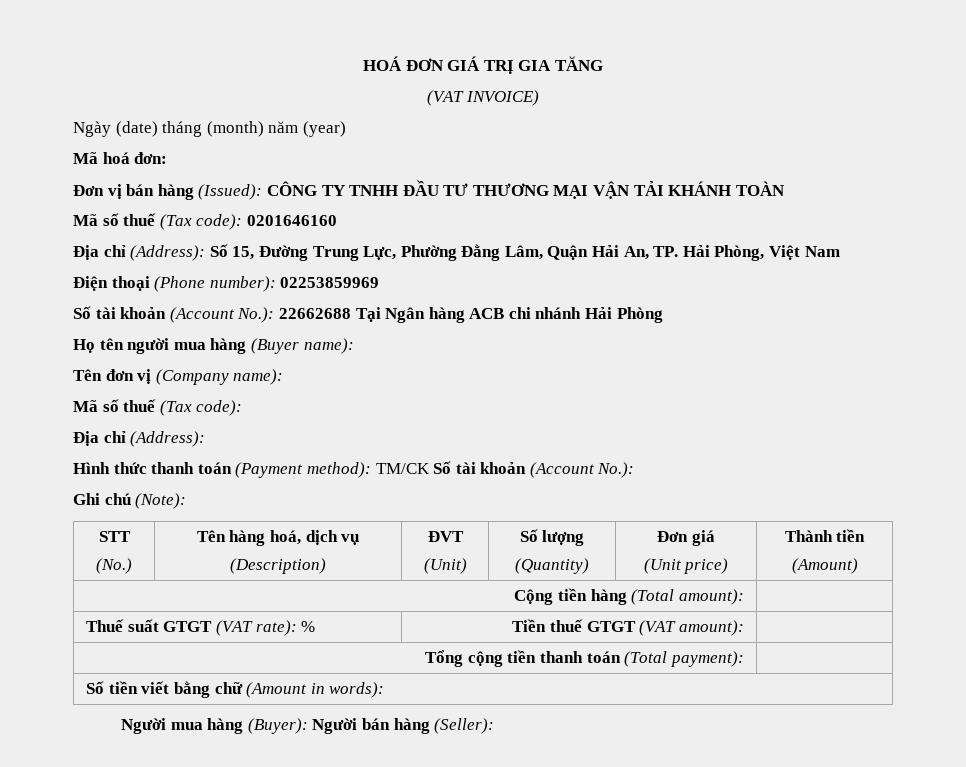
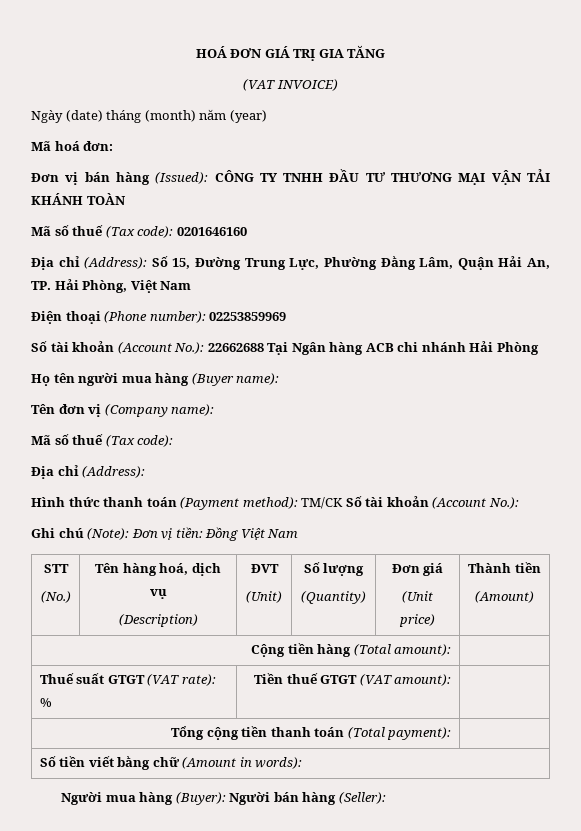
(187, 501) none -> [131,527,299,541] Đơn vị tiền: Đồng Việt Nam

